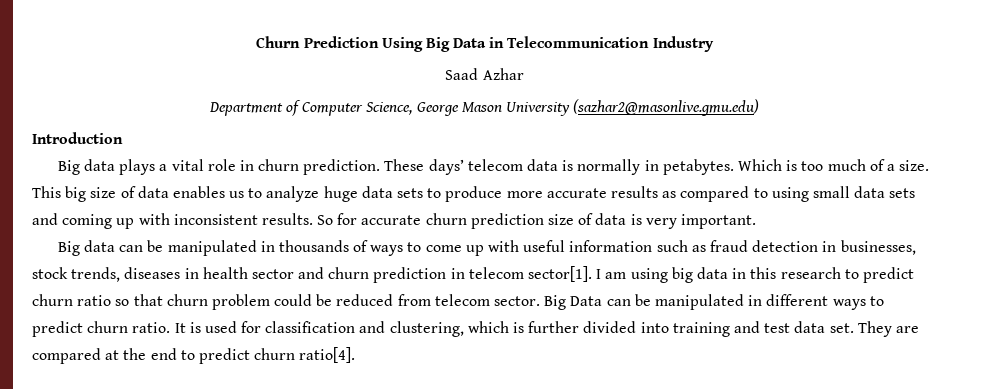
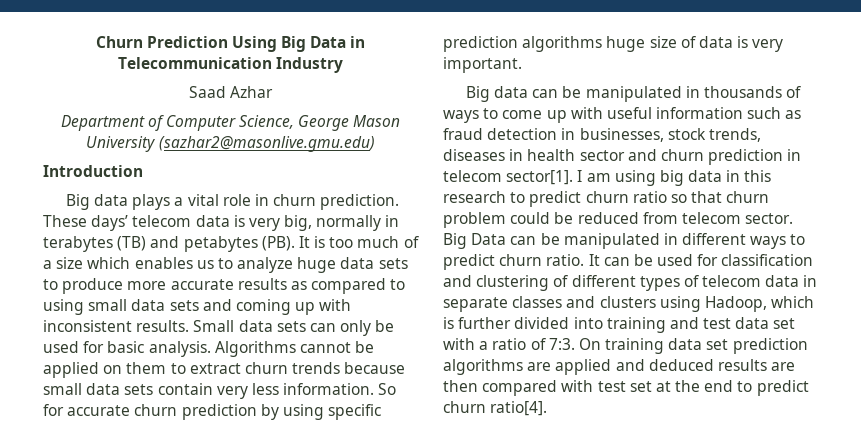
[577,159,782,175] normally in petabytes. Which -> [248,215,400,231] [43,236,310,252] very big, normally in terabytes (TB) and petabytes (PB). It
[899,160,930,171] [32,186,169,202] size. This big size of data -> [56,257,131,269] size which
(313, 219) none -> [193,320,395,336] [43,341,375,357] [43,362,406,378] [43,383,375,399] Small data sets can only be used for basic analysis. Algorithms cannot be applied on them to extract churn trends because small data sets contain very less information.
(544, 221) none -> [260,404,382,420] [443,36,646,52] by using specific prediction algorithms huge
[189,322,201,333] is -> [603,254,653,266] can be
[389,321,464,337] clustering, -> [476,275,818,291] [443,296,767,312] clustering of different types of telecom data in separate classes and clusters using Hadoop,
[829,321,919,337] [32,348,101,364] set. They are compared -> [773,318,796,329] [443,338,808,354] [443,359,796,375] [443,380,652,396] set with a ratio of 7:3. On training data set prediction algorithms are applied and deduced results are then compared with test set

